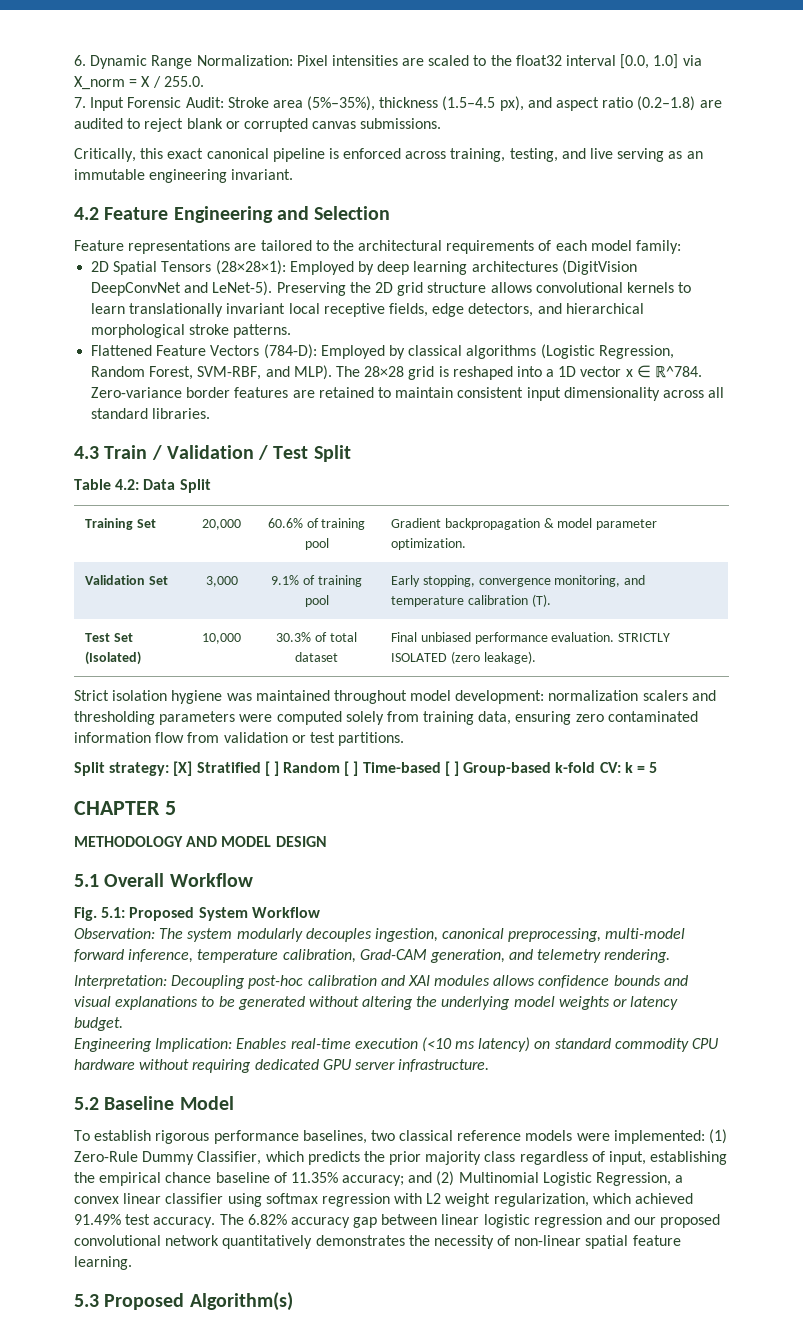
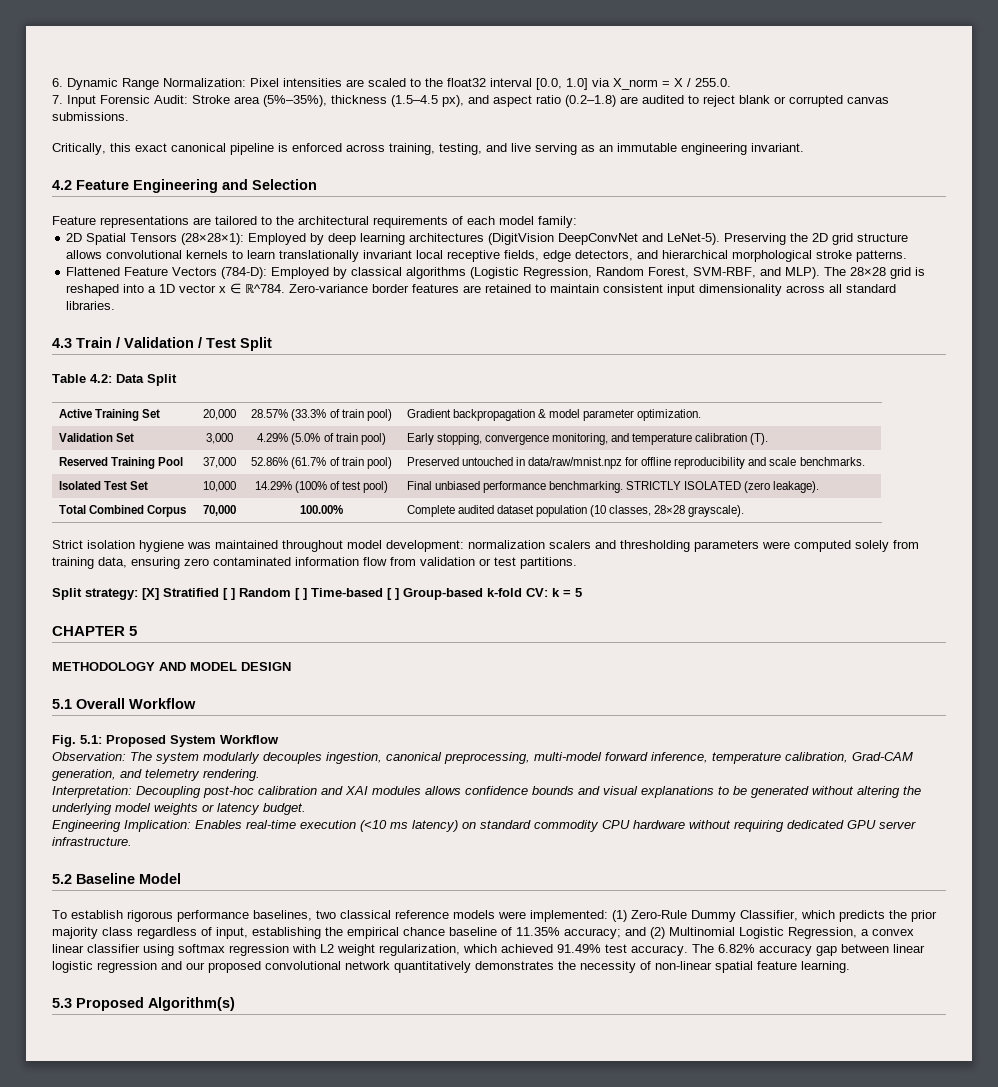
(211, 486) none -> [58,409,92,418] Active
[267,518,366,530] [304,538,329,550] 60.6% of training pool -> [251,409,392,421] 28.57% (33.3% of train pool)
[271,575,362,587] [304,595,329,607] 9.1% of training pool -> [257,433,386,445] 4.29% (5.0% of train pool)
(551, 600) none -> [58,457,183,469] [202,457,236,468] [251,457,392,469] [406,457,865,469] [58,481,101,490] Reserved Training Pool | 37,000 | 52.86% (61.7% of train pool) | Preserved untouched in data/raw/mnist.npz for offline reproducibility and scale benchmarks. // Isolated
[85,651,142,665] (Isolated) -> (148, 485) none
[276,632,357,642] [295,652,338,662] 30.3% of total dataset -> [254,481,389,493] 14.29% (100% of test pool)
[551,632,615,642] evaluation. -> [548,481,623,493] benchmarking.
(536, 657) none -> [58,505,186,517] [202,505,236,516] [300,505,343,514] [406,505,745,517] // Total Combined Corpus | 70,000 | 100.00% | Complete audited dataset population (10 classes, 28×28 grayscale).

